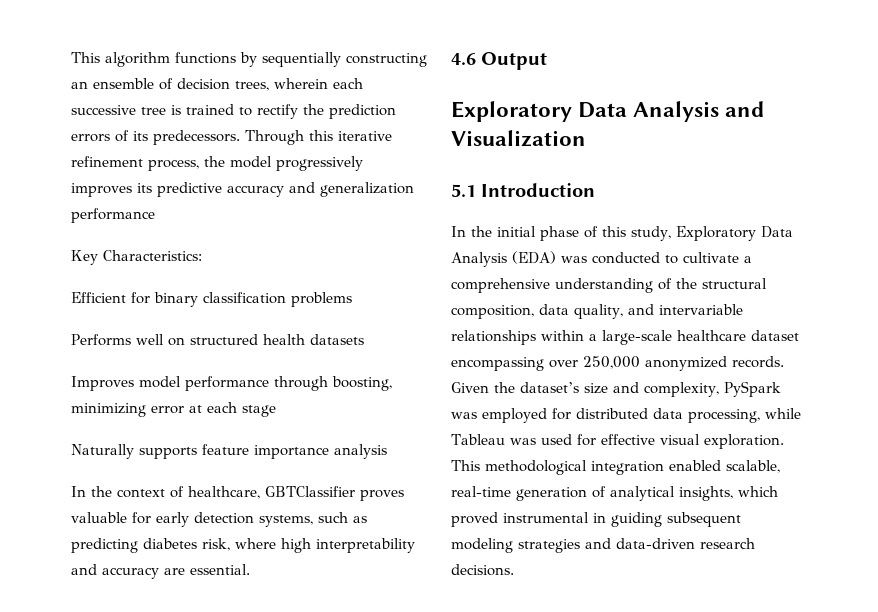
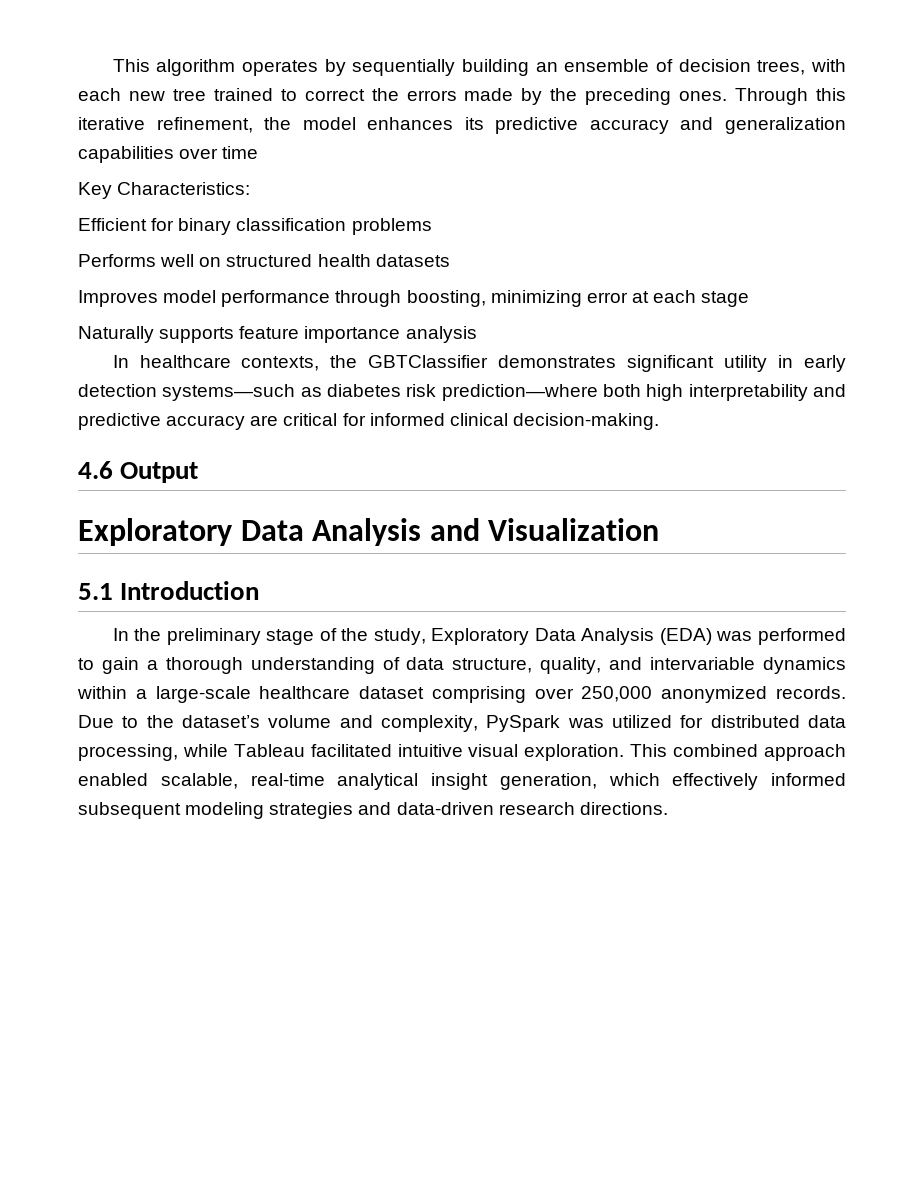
[175,52,236,64] functions -> [241,60,318,76] operates
[346,53,427,67] constructing -> [461,59,529,76] building
[274,78,363,89] [71,104,396,119] [71,130,392,145] [71,156,363,171] [71,183,132,197] wherein each successive tree is trained to rectify the prediction errors of its predecessors. Through this iterative refinement process, the model progressively improves -> [811,59,847,72] [78,88,847,105] [78,117,454,133] with each new tree trained to correct the errors made by the preceding ones. Through this iterative refinement, the model enhances
[71,208,155,223] performance -> [78,146,259,163] capabilities over time
[91,486,404,501] [71,512,367,527] [71,538,276,553] the context of healthcare, GBTClassifier proves valuable for early detection systems, such as predicting diabetes risk, where -> [139,355,847,372] [78,384,641,401] healthcare contexts, the GBTClassifier demonstrates significant utility in early detection systems—such as diabetes risk prediction—where both
(97, 569) none -> [78,413,161,430] predictive
[190,564,250,575] essential. -> [283,413,659,430] critical for informed clinical decision-making.
[497,226,626,241] initial phase of this -> [166,628,369,645] preliminary stage of the
[592,252,752,264] [451,278,767,293] [451,304,569,319] conducted to cultivate a comprehensive understanding of the structural composition, data -> [758,628,847,645] [78,657,533,674] performed to gain a thorough understanding of data structure,
[451,330,536,345] relationships -> [763,657,846,674] dynamics
[451,357,544,371] encompassing -> [431,686,526,703] comprising
[451,382,489,393] Given -> [78,715,139,728] Due to
[584,383,608,394] size -> [268,715,332,728] volume
[482,408,547,423] employed -> [612,715,672,728] utilized
[509,434,655,446] was used for effective -> [310,744,463,757] facilitated intuitive
[485,460,664,475] methodological integration -> [673,744,847,761] combined approach
[516,486,778,501] [451,512,662,527] generation of analytical insights, which proved instrumental in guiding -> [337,773,846,790] analytical insight generation, which effectively informed
[451,564,514,576] decisions. -> [579,802,668,815] directions.

